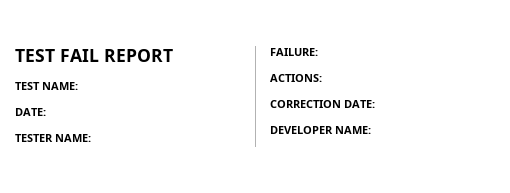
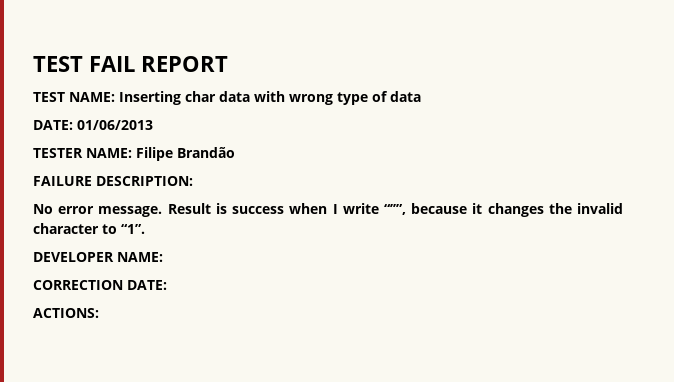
[15,108,46,116] // DATE: -> [119,91,421,105] [33,120,153,130] Inserting char data with wrong type of data // DATE: 01/06/2013
[270,48,318,56] [270,74,322,82] // FAILURE: // ACTIONS: -> [136,147,235,161] [33,176,193,186] [33,203,623,217] [33,223,145,234] [33,252,163,262] Filipe Brandão // FAILURE DESCRIPTION: // No error message. Result is success when I write “’’”, because it changes the invalid character to “1”. // DEVELOPER NAME:
[270,126,371,134] DEVELOPER NAME: -> [33,308,99,318] ACTIONS:

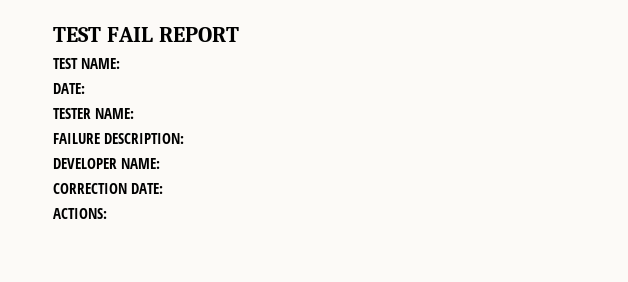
[119,91,421,105] [33,120,153,130] Inserting char data with wrong type of data // DATE: 01/06/2013 -> [53,83,85,94] // DATE:
[136,147,235,161] Filipe Brandão -> (135, 113) none
[33,203,623,217] [33,223,145,234] // No error message. Result is success when I write “’’”, because it changes the invalid character to “1”. -> (185, 138) none

